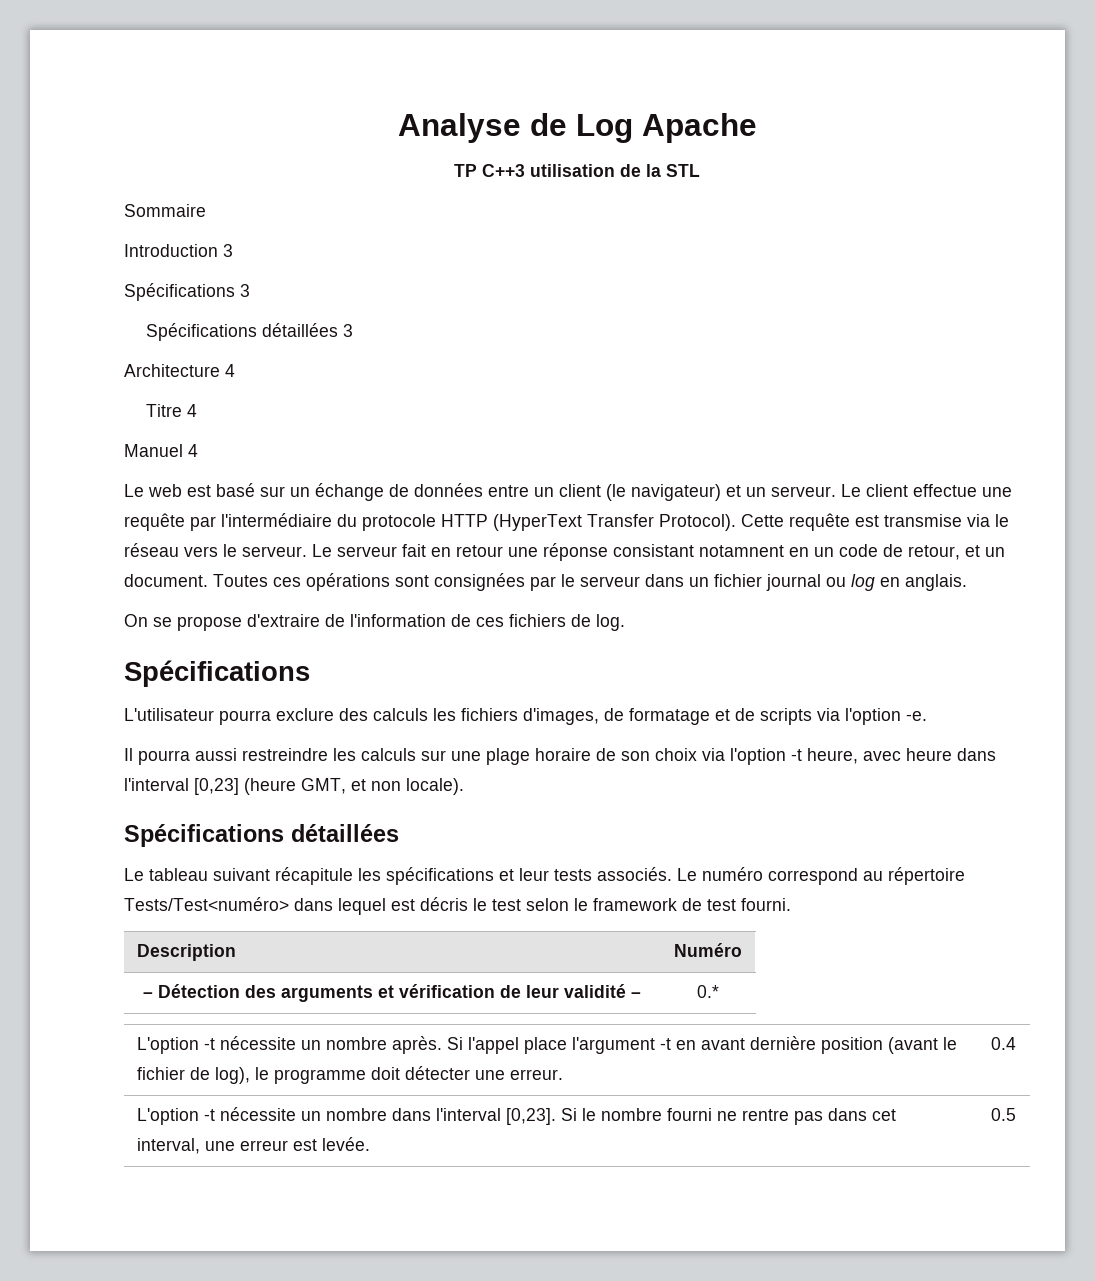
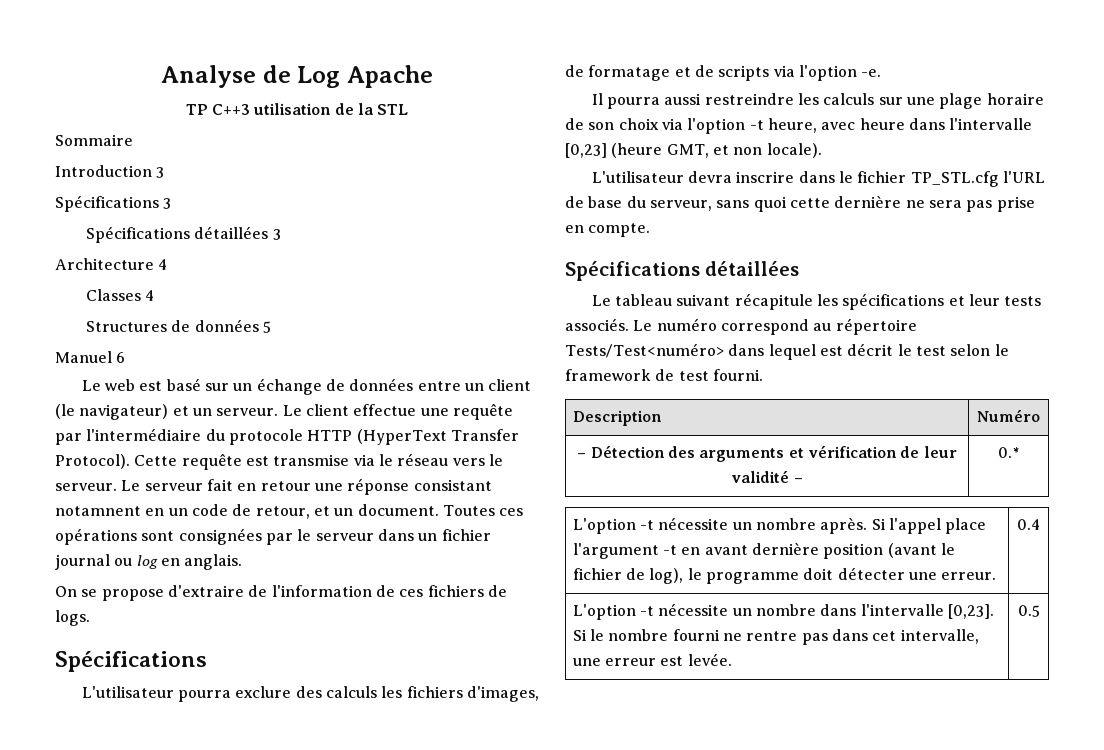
[146,404,198,417] Titre 4 -> [85,289,155,301] [85,319,271,333] Classes 4 // Structures de données 5
[188,444,198,457] 4 -> [116,352,126,363] 6
[596,614,625,631] log. -> [55,610,90,626] logs.
[124,778,189,791] l'interval -> [949,118,1033,130] l'intervalle
(464, 786) none -> [591,171,1045,187] [565,196,1035,212] [565,223,651,237] // L'utilisateur devra inscrire dans le fichier TP_STL.cfg l'URL de base du serveur, sans quoi cette dernière ne sera pas prise en compte.
[420,897,468,911] décris -> [847,343,894,356] décrit
[436,1108,502,1121] l'interval -> [860,604,944,616] l'intervalle
[137,1138,201,1154] interval, -> [900,629,979,644] intervalle,

